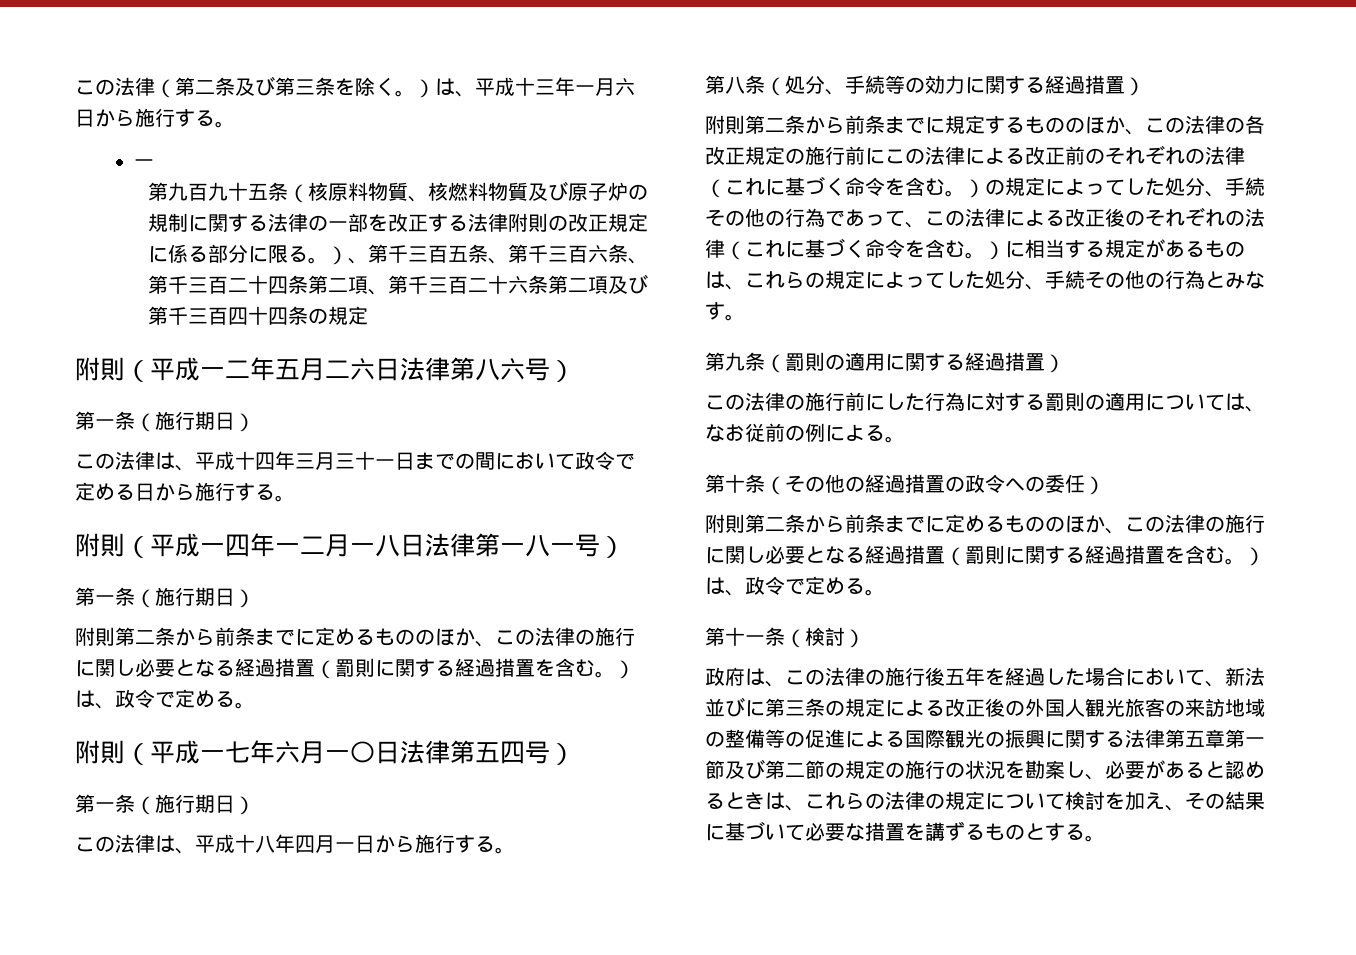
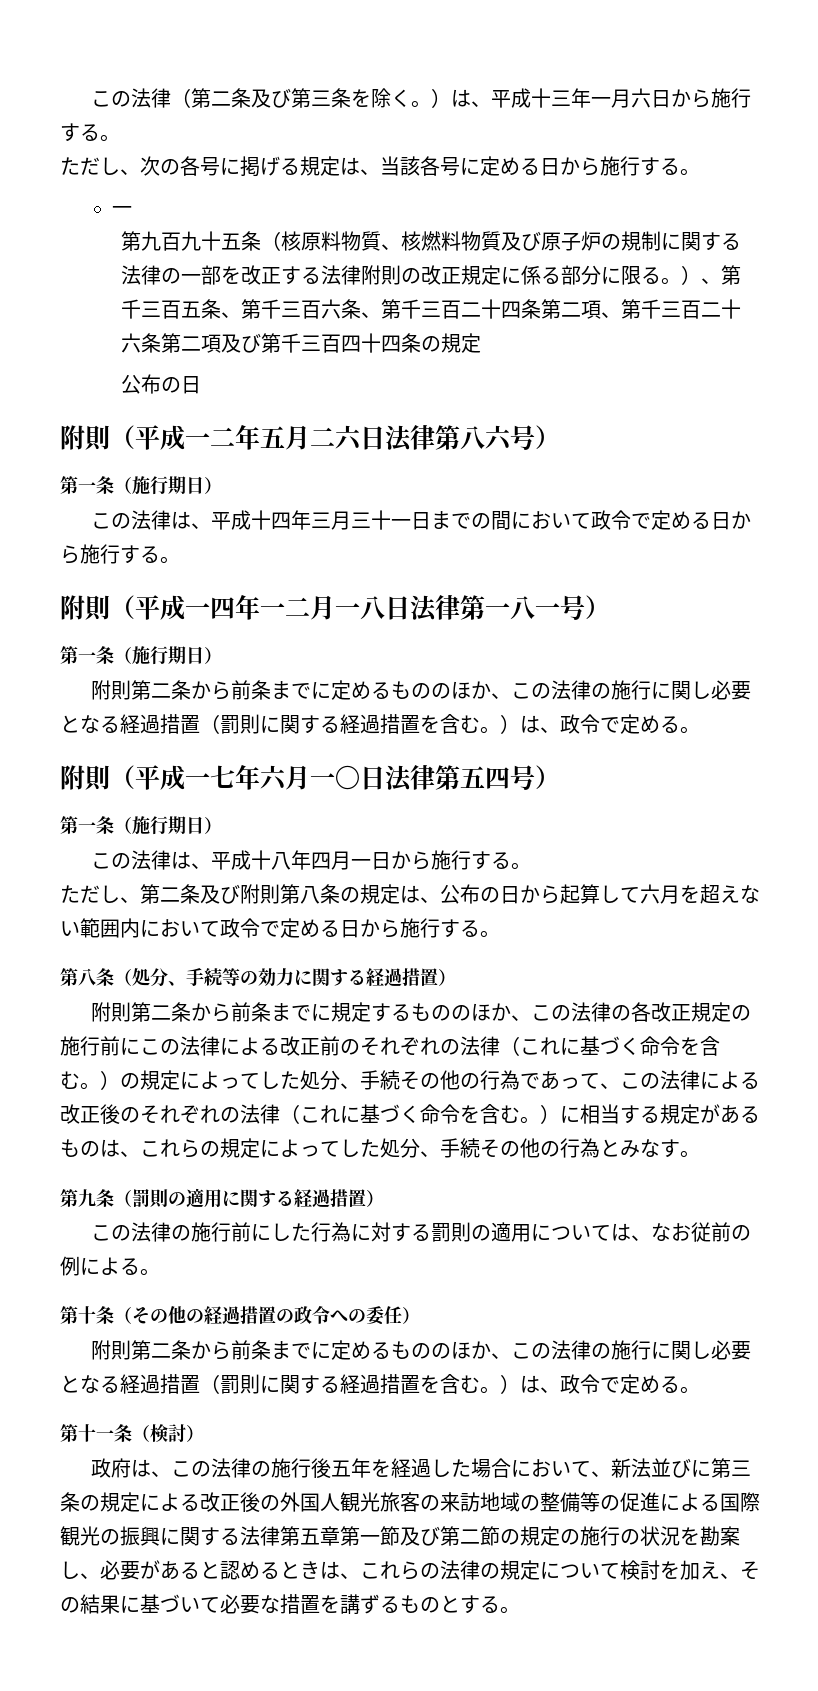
(235, 124) none -> [60,156,700,177] // ただし、次の各号に掲げる規定は、当該各号に定める日から施行する。
(369, 315) none -> [120,374,201,394] // 公布の日
(515, 850) none -> [60,884,760,904] [60,918,500,938] // ただし、第二条及び附則第八条の規定は、公布の日から起算して六月を超えない範囲内において政令で定める日から施行する。

